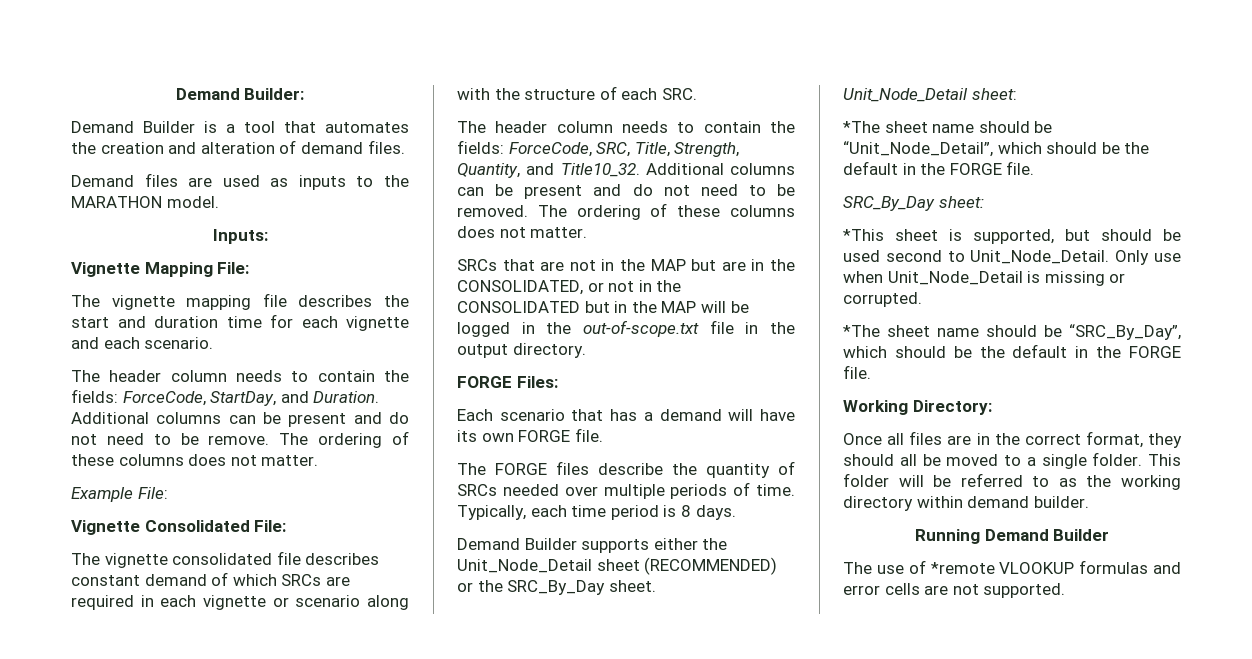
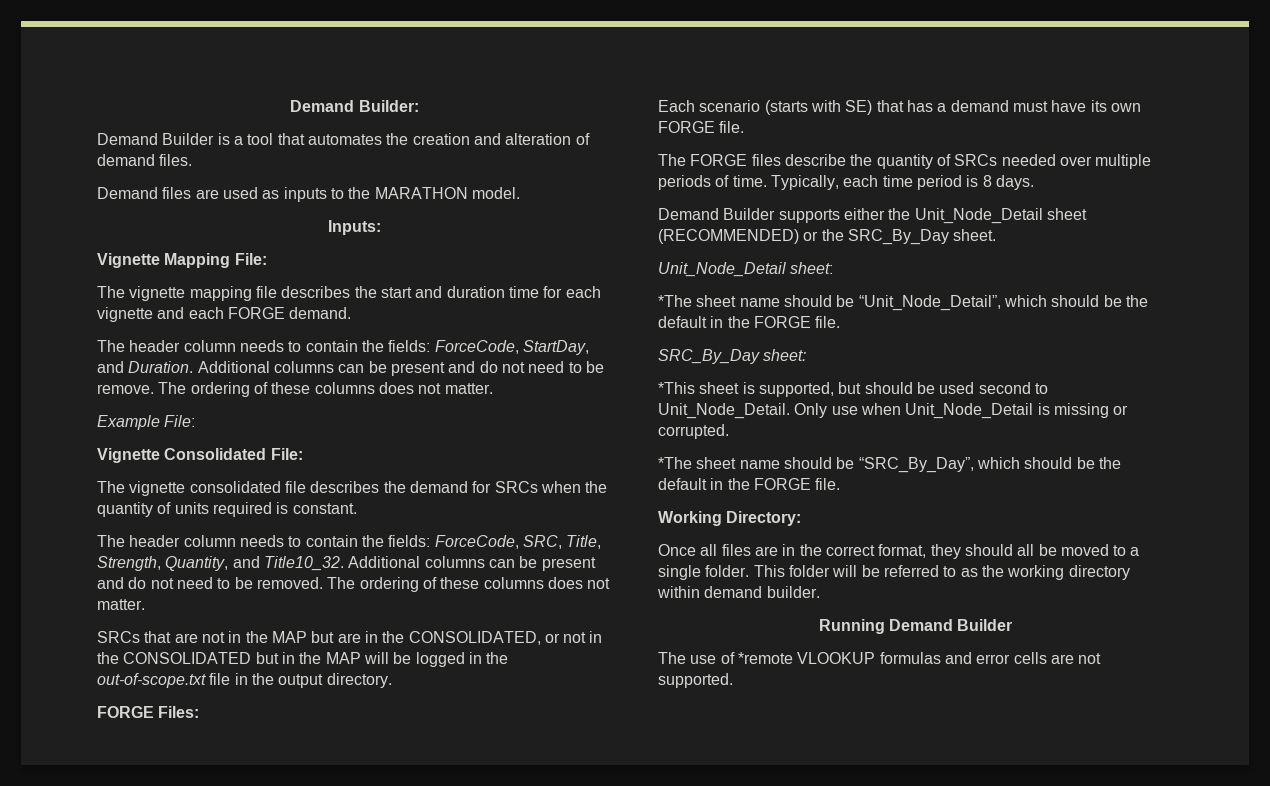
[144,337,214,349] scenario. -> [227,307,352,319] FORGE demand.
[71,572,350,586] [71,595,409,610] [457,86,697,100] constant demand of which SRCs are required in each vignette or scenario along with the structure of each SRC. -> [383,481,608,493] [97,502,357,517] the demand for SRCs when the quantity of units required is constant.
(565, 415) none -> [764,100,873,115] (starts with SE)
[728,409,754,421] will -> [1012,101,1048,112] must

